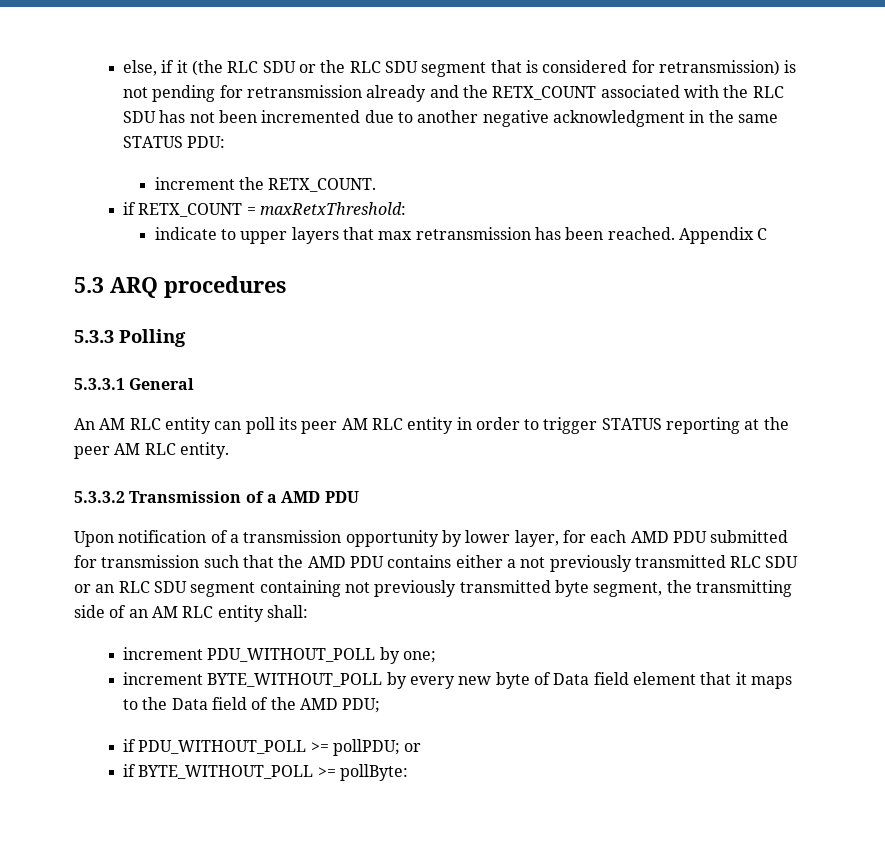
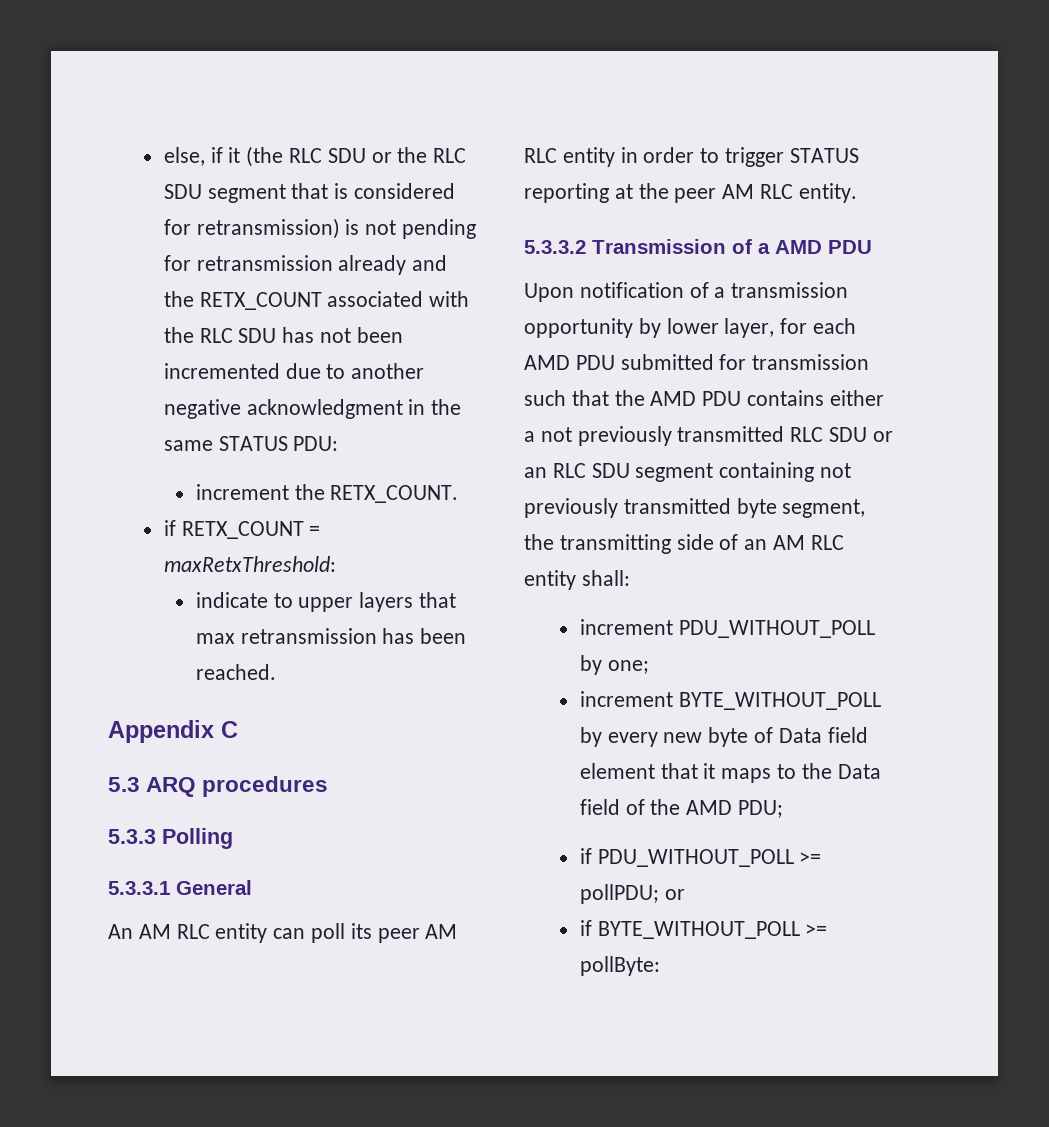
(675, 233) none -> (276, 672) //

